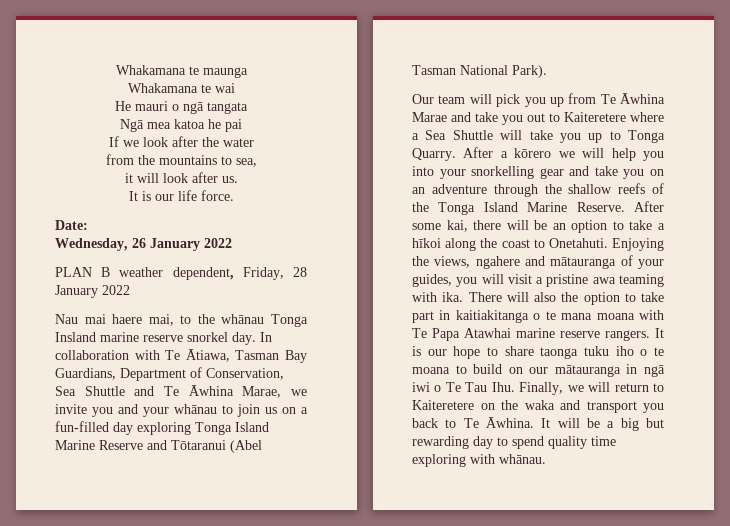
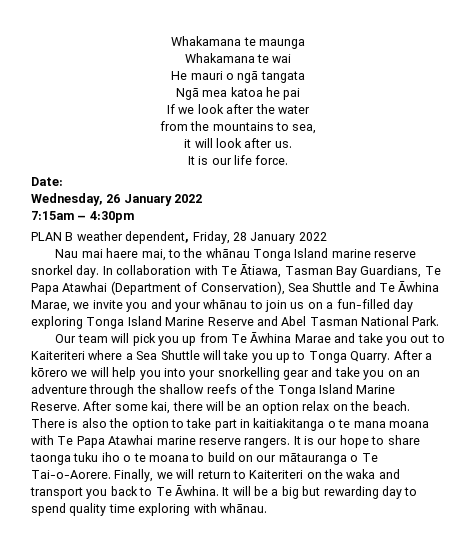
(232, 243) none -> [31,211,134,223] // 7:15am – 4:30pm
[55,332,96,342] Insland -> [294,248,329,258] Island
[120,367,284,381] Department of Conservation, -> [424,266,441,275] [31,281,285,295] Te Papa Atawhai (Department of Conservation),
[171,440,262,453] Tōtaranui (Abel -> [281,316,307,326] Abel
[512,65,547,78] Park). -> [412,316,440,326] Park.
[564,112,626,122] Kaiteretere -> [31,351,85,360] Kaiteriteri
[612,220,665,230] [412,238,664,251] [412,255,664,269] [412,274,664,287] [412,292,529,302] to take a hīkoi along the coast to Onetahuti. Enjoying the views, ngahere and mātauranga of your guides, you will visit a pristine awa teaming with ika. There will -> [302,401,410,411] [31,418,79,428] relax on the beach. There is
[626,364,665,377] [412,382,515,392] in ngā iwi o Te Tau Ihu. -> [350,453,378,462] [31,470,111,479] o Te Tai-o-Aorere.
[412,400,474,410] Kaiteretere -> [249,470,304,479] Kaiteriteri

